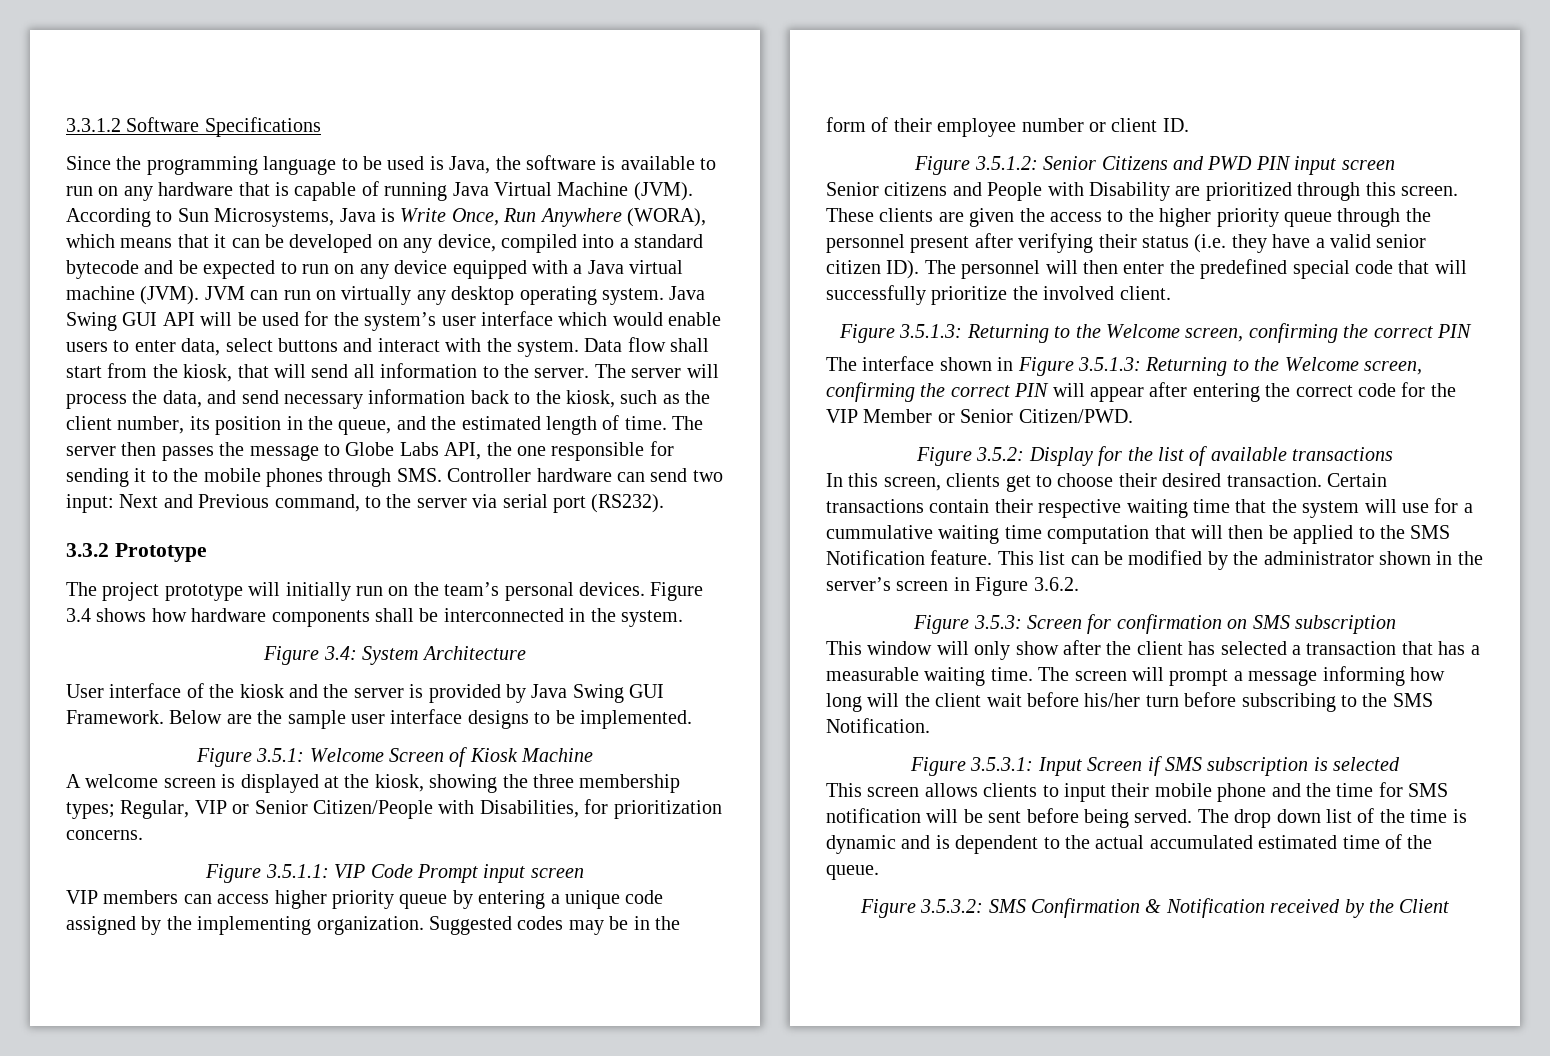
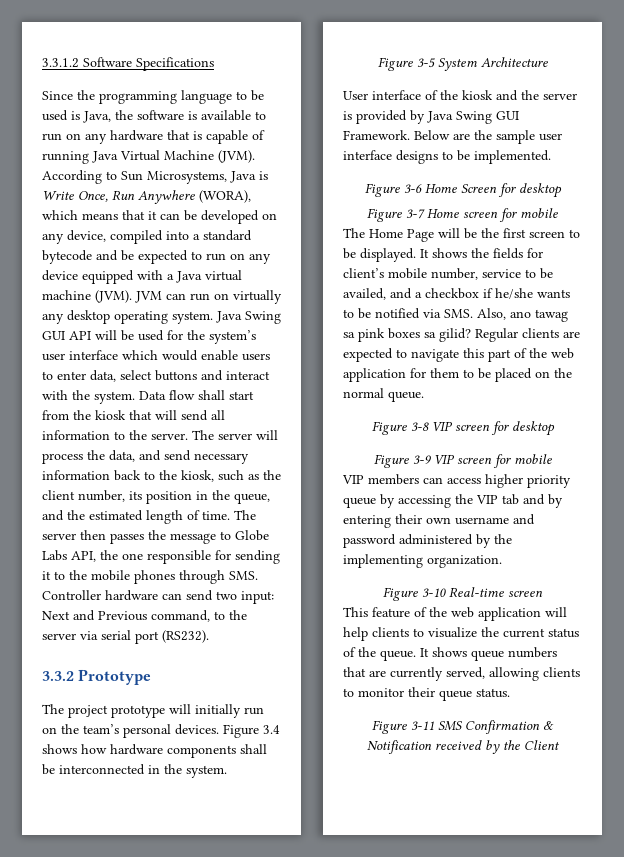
[183,364,233,382] kiosk, -> [95,410,126,420] kiosk
[323,646,357,660] 3.4: -> [416,58,435,68] 3-5
[256,747,594,767] [66,774,681,793] [66,799,722,819] [66,830,143,840] [205,864,584,883] 3.5.1: Welcome Screen of Kiosk Machine // A welcome screen is displayed at the kiosk, showing the three membership types; Regular, VIP or Senior Citizen/People with Disabilities, for prioritization concerns. // Figure 3.5.1.1: VIP Code Prompt input screen -> [403,183,562,198] [367,208,558,222] [343,228,580,242] [343,248,543,262] [343,268,553,280] [343,288,570,300] [343,308,568,322] [343,328,580,342] [343,348,574,362] [343,368,572,382] [343,388,424,402] [371,421,555,436] [373,454,552,468] 3-6 Home Screen for desktop // Figure 3-7 Home screen for mobile // The Home Page will be the first screen to be displayed. It shows the fields for client’s mobile number, service to be availed, and a checkbox if he/she wants to be notified via SMS. Also, ano tawag sa pink boxes sa gilid? Regular clients are expected to navigate this part of the web application for them to be placed on the normal queue. // Figure 3-8 VIP screen for desktop // Figure 3-9 VIP screen for mobile
[478,890,664,909] [66,916,680,935] [826,117,1189,137] [914,156,1395,175] [826,182,1458,201] [826,208,1431,227] [826,233,1427,253] [826,259,1467,279] [826,285,1171,305] [839,323,1472,343] [826,356,1422,376] [826,382,1456,402] [826,409,1133,423] [915,446,1394,466] [826,473,1387,492] [826,498,1473,518] [826,525,1451,544] [826,550,1483,570] [826,577,1079,596] [913,614,1396,634] [826,640,1480,660] [826,666,1445,686] [826,692,1433,712] [826,718,930,733] [909,756,1401,776] [826,782,1449,802] [826,808,1467,828] [826,834,1433,854] [826,865,879,880] [859,899,984,918] entering a unique code assigned by the implementing organization. Suggested codes may be in the form of their employee number or client ID. // Figure 3.5.1.2: Senior Citizens and PWD PIN input screen // Senior citizens and People with Disability are prioritized through this screen. These clients are given the access to the higher priority queue through the personnel present after verifying their status (i.e. they have a valid senior citizen ID). The personnel will then enter the predefined special code that will successfully prioritize the involved client. // Figure 3.5.1.3: Returning to the Welcome screen, confirming the correct PIN // The interface shown in Figure 3.5.1.3: Returning to the Welcome screen, confirming the correct PIN will appear after entering the correct code for the VIP Member or Senior Citizen/PWD. // Figure 3.5.2: Display for the list of available transactions // In this screen, clients get to choose their desired transaction. Certain transactions contain their respective waiting time that the system will use for a cummulative waiting time computation that will then be applied to the SMS Notification feature. This list can be modified by the administrator shown in the server’s screen in Figure 3.6.2. // Figure 3.5.3: Screen for confirmation on SMS subscription // This window will only show after the client has selected a transaction that has a measurable waiting time. The screen will prompt a message informing how long will the client wait before his/her turn before subscribing to the SMS Notification. // Figure 3.5.3.1: Input Screen if SMS subscription is selected // This screen allows clients to input their mobile phone and the time for SMS notification will be sent before being served. The drop down list of the time is dynamic and is dependent to the actual accumulated estimated time of the queue. // Figure 3.5.3.2: -> [398,494,563,508] [343,514,535,528] [343,534,512,548] [343,554,502,568] [383,587,543,601] [343,607,567,621] [343,627,579,641] [343,647,557,661] [343,667,580,681] [343,687,510,701] [372,720,434,734] accessing the VIP tab and by entering their own username and password administered by the implementing organization. // Figure 3-10 Real-time screen // This feature of the web application will help clients to visualize the current status of the queue. It shows queue numbers that are currently served, allowing clients to monitor their queue status. // Figure 3-11

